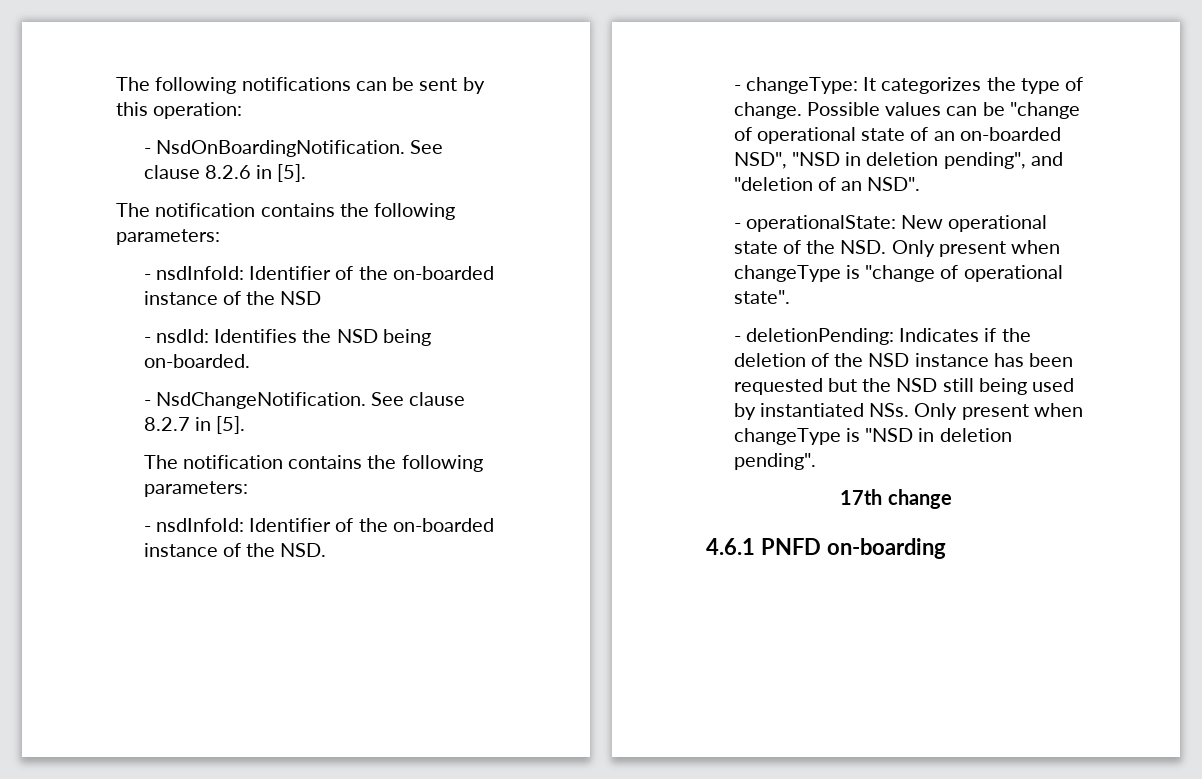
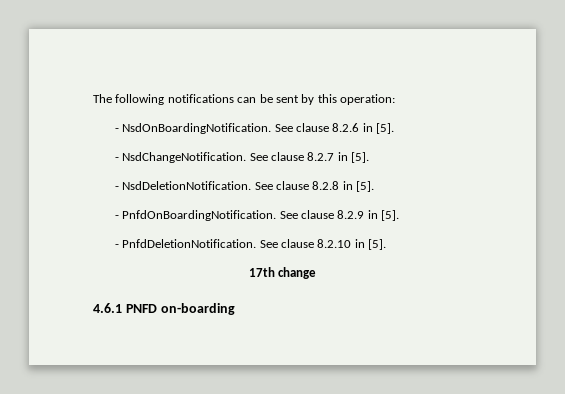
[116,203,456,220] [116,229,220,245] [143,266,494,280] [143,291,322,305] [143,329,431,346] [143,354,250,368] // The notification contains the following parameters: // - nsdInfoId: Identifier of the on-boarded instance of the NSD // - nsdId: Identifies the NSD being on-boarded. -> (395, 128) none
[143,455,483,472] [143,481,248,497] [143,518,494,532] [143,543,327,557] [733,77,1084,94] [733,102,1080,119] [733,127,1061,144] [733,152,1063,169] [733,177,921,191] [733,215,1048,232] [733,240,1061,257] [733,265,1063,282] [733,290,790,304] [733,328,1031,345] [733,353,1074,367] [733,378,1075,395] [733,403,1083,420] [733,428,1012,445] [733,453,816,470] The notification contains the following parameters: // - nsdInfoId: Identifier of the on-boarded instance of the NSD. // - changeType: It categorizes the type of change. Possible values can be "change of operational state of an on-boarded NSD", "NSD in deletion pending", and "deletion of an NSD". // - operationalState: New operational state of the NSD. Only present when changeType is "change of operational state". // - deletionPending: Indicates if the deletion of the NSD instance has been requested but the NSD still being used by instantiated NSs. Only present when changeType is "NSD in deletion pending". -> [114,181,375,192] [114,210,400,221] [114,239,387,250] - NsdDeletionNotification. See clause 8.2.8 in [5]. // - PnfdOnBoardingNotification. See clause 8.2.9 in [5]. // - PnfdDeletionNotification. See clause 8.2.10 in [5].

